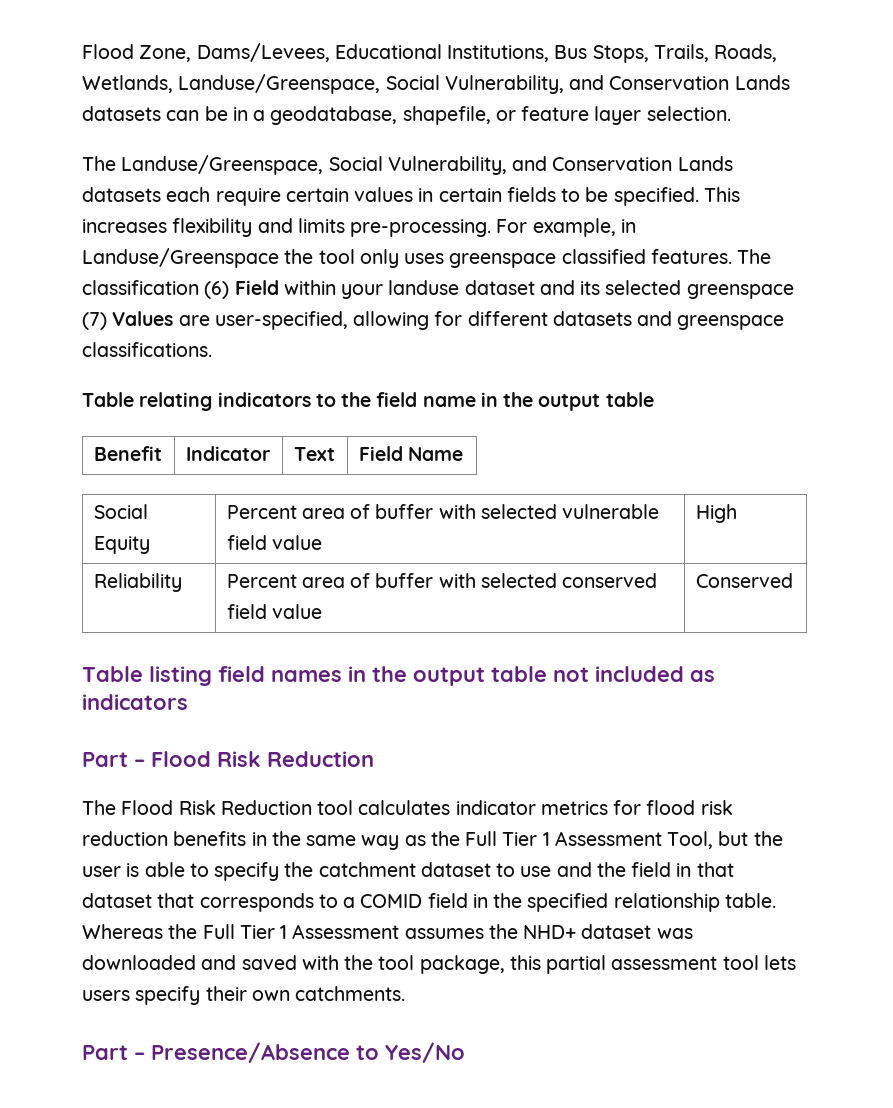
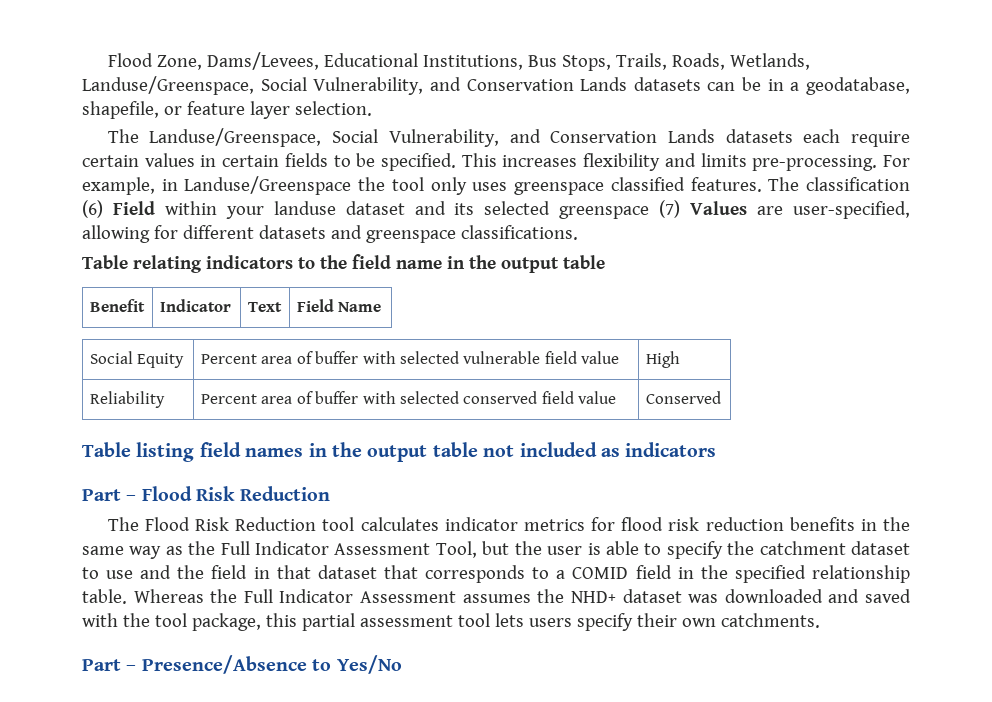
[502,832,550,846] Tier 1 -> [255,541,330,555] Indicator
[239,925,288,939] Tier 1 -> [279,589,354,603] Indicator

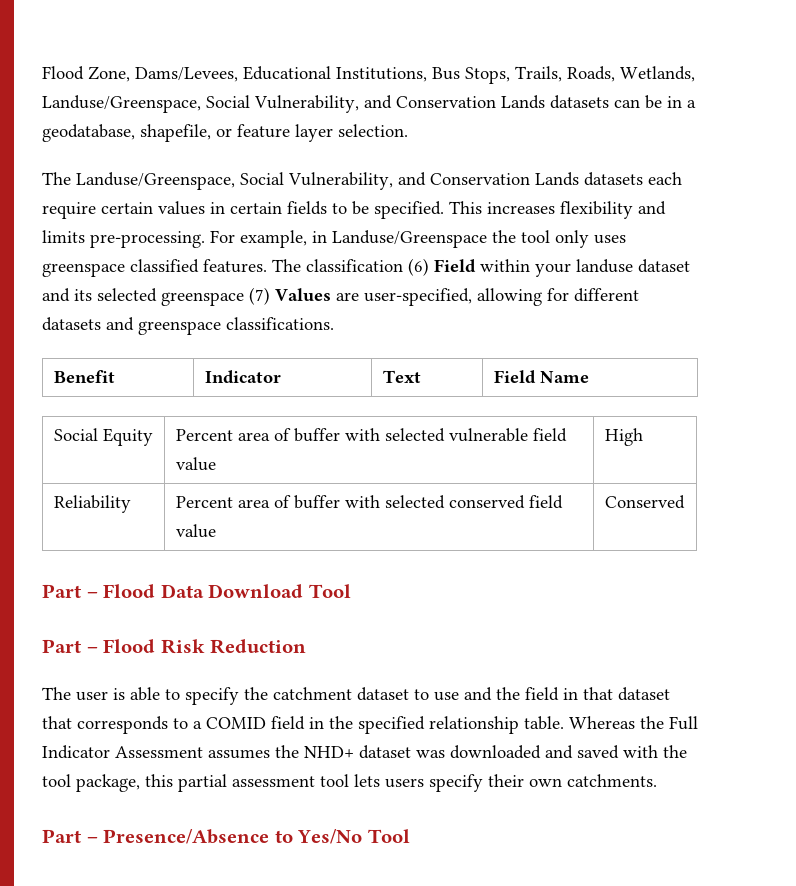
[82,254,605,273] // Table relating indicators to the field name in the output table -> (334, 323) none
[82,442,717,462] Table listing field names in the output table not included as indicators -> [42,584,351,598] Part – Flood Data Download Tool
[144,517,910,531] [82,541,542,559] Flood Risk Reduction tool calculates indicator metrics for flood risk reduction benefits in the same way as the Full Indicator Assessment Tool, but the -> (71, 693) none
(402, 664) none -> [367,829,410,843] Tool

